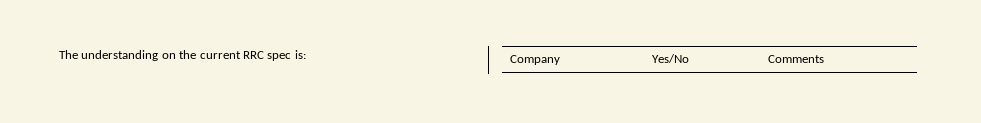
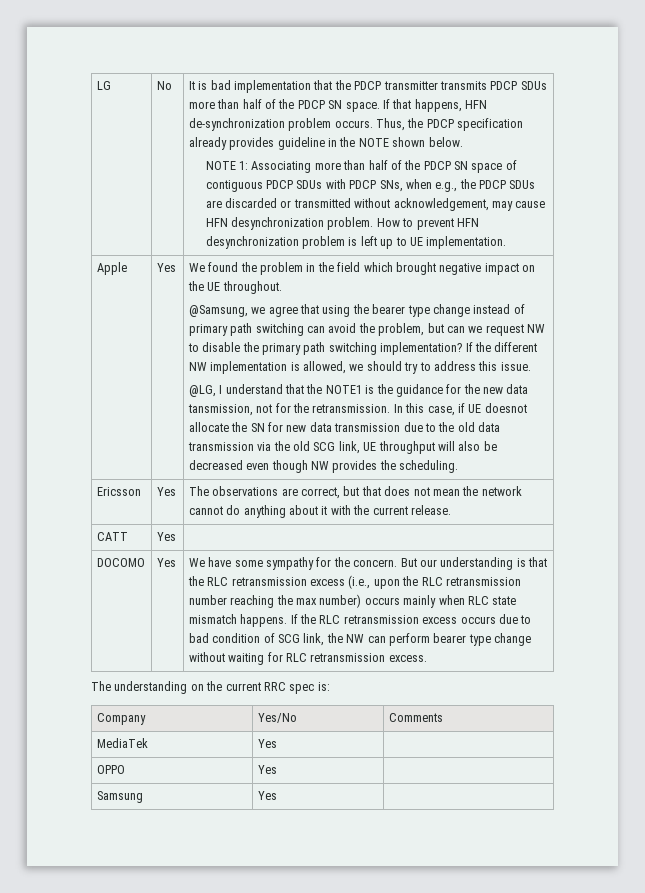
(59, 54) none -> [96,81,111,90] [156,81,172,90] [188,80,547,93] [188,99,488,112] [188,118,524,131] [188,137,463,150] [205,160,517,173] [205,179,536,192] [205,198,546,211] [205,217,479,230] [205,236,507,249] [96,262,127,275] [156,263,176,272] [188,262,536,275] [187,281,282,294] [188,304,525,317] [188,323,546,336] [187,342,538,355] [188,361,531,374] [188,384,529,397] [187,403,527,416] [188,422,501,432] [187,441,497,454] [188,460,459,473] [96,487,141,496] [156,487,176,496] [188,486,522,499] [188,505,451,518] [96,532,128,541] [156,532,176,541] [96,558,145,567] [156,558,176,567] [188,557,548,570] [187,575,521,589] [188,594,517,608] [188,614,532,627] [188,633,532,646] [188,652,427,665] LG | No | It is bad implementation that the PDCP transmitter transmits PDCP SDUs more than half of the PDCP SN space. If that happens, HFN de-synchronization problem occurs. Thus, the PDCP specification already provides guideline in the NOTE shown below. // NOTE 1: Associating more than half of the PDCP SN space of contiguous PDCP SDUs with PDCP SNs, when e.g., the PDCP SDUs are discarded or transmitted without acknowledgement, may cause HFN desynchronization problem. How to prevent HFN desynchronization problem is left up to UE implementation. // Apple | Yes | We found the problem in the field which brought negative impact on the UE throughout. // @Samsung, we agree that using the bearer type change instead of primary path switching can avoid the problem, but can we request NW to disable the primary path switching implementation? If the different NW implementation is allowed, we should try to address this issue. // @LG, I understand that the NOTE1 is the guidance for the new data tansmission, not for the retransmission. In this case, if UE doesnot allocate the SN for new data transmission due to the old data transmission via the old SCG link, UE throughput will also be decreased even though NW provides the scheduling. // Ericsson | Yes | The observations are correct, but that does not mean the network cannot do anything about it with the current release. // CATT | Yes | // DOCOMO | Yes | We have some sympathy for the concern. But our understanding is that the RLC retransmission excess (i.e., upon the RLC retransmission number reaching the max number) occurs mainly when RLC state mismatch happens. If the RLC retransmission excess occurs due to bad condition of SCG link, the NW can perform bearer type change without waiting for RLC retransmission excess. //
(824, 59) none -> [96,738,148,748] [257,739,277,748] [96,765,125,774] [257,765,277,774] [96,791,143,803] [257,791,277,800] // MediaTek | Yes | // OPPO | Yes | // Samsung | Yes |

